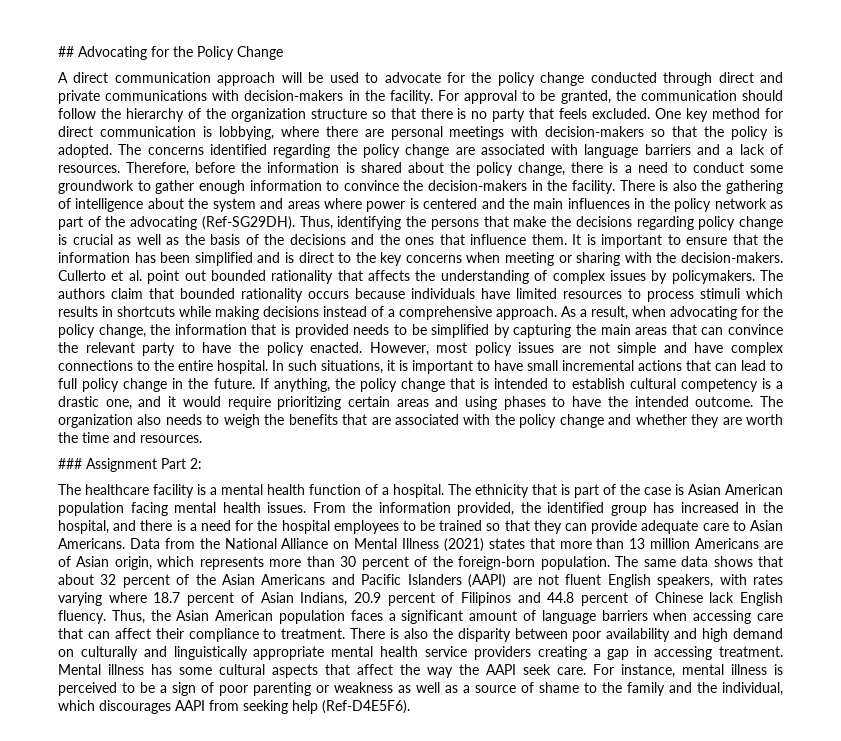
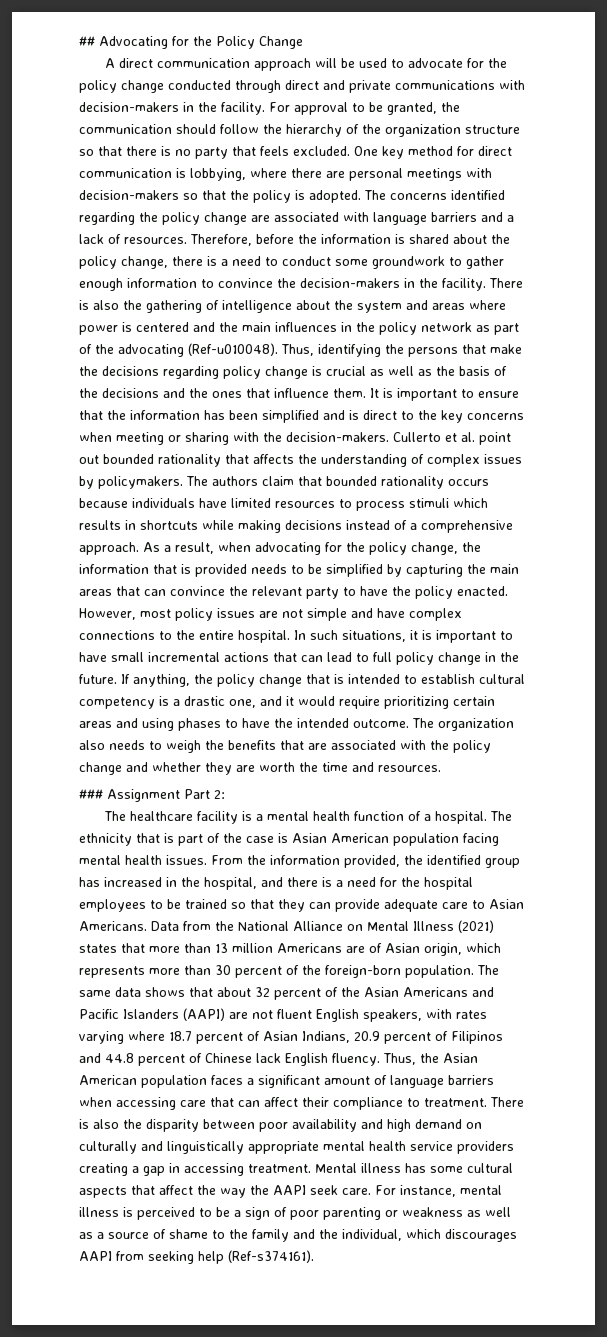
[201,216,295,230] (Ref-SG29DH). -> [188,343,278,356] (Ref-u010048).
[322,700,410,714] (Ref-D4E5F6). -> [228,1250,314,1263] (Ref-s374161).

